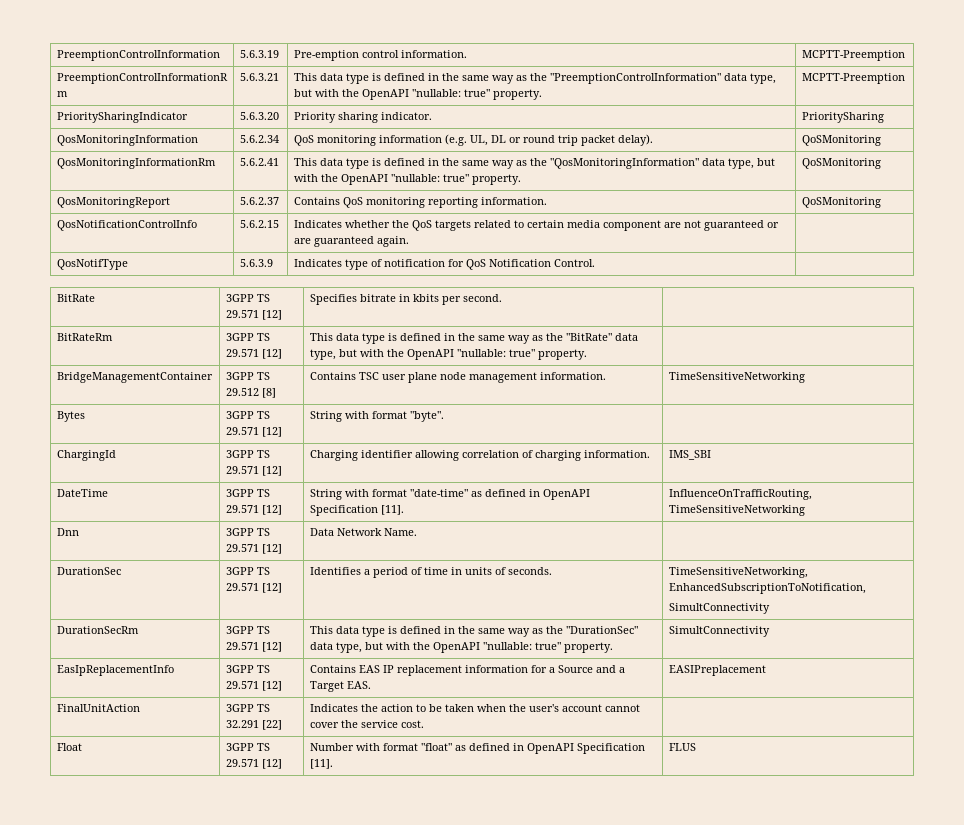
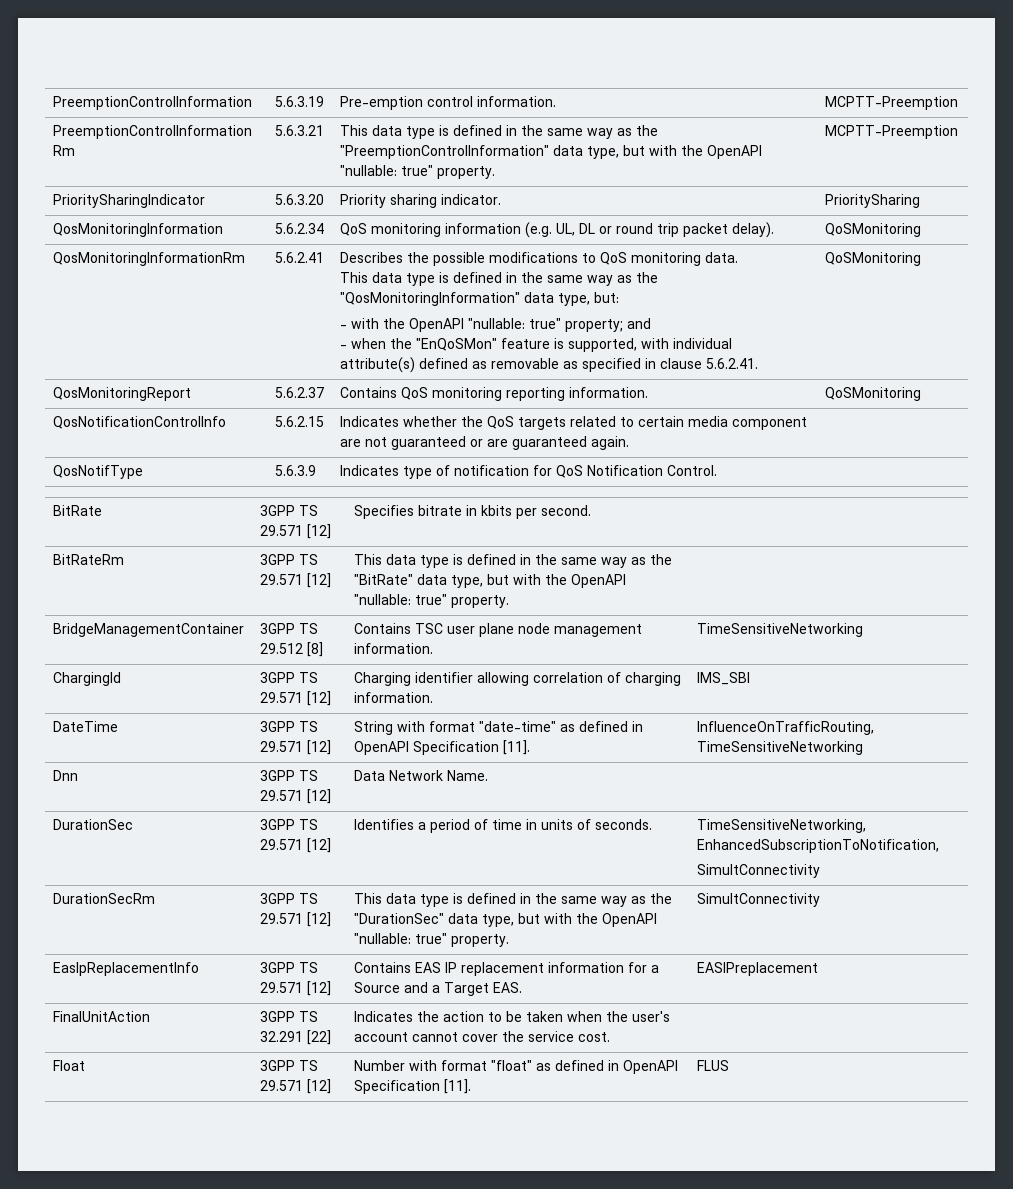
(279, 162) none -> [339,252,738,266] Describes the possible modifications to QoS monitoring data. //
[756,158,775,166] [293,174,521,185] but with the OpenAPI "nullable: true" property. -> [593,292,619,303] [339,318,651,332] [339,338,732,352] [339,357,758,373] but: // - with the OpenAPI "nullable: true" property; and // - when the "EnQoSMon" feature is supported, with individual attribute(s) defined as removable as specified in clause 5.6.2.41.
[56,411,85,422] [225,411,270,419] [225,427,282,437] [309,411,444,422] // Bytes | 3GPP TS 29.571 [12] | String with format "byte". | -> (863, 630) none

